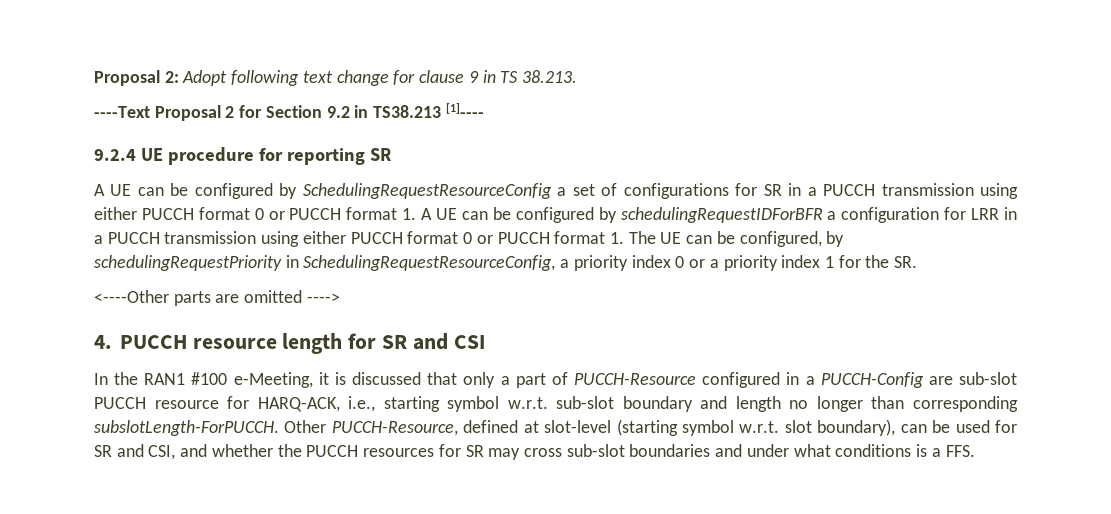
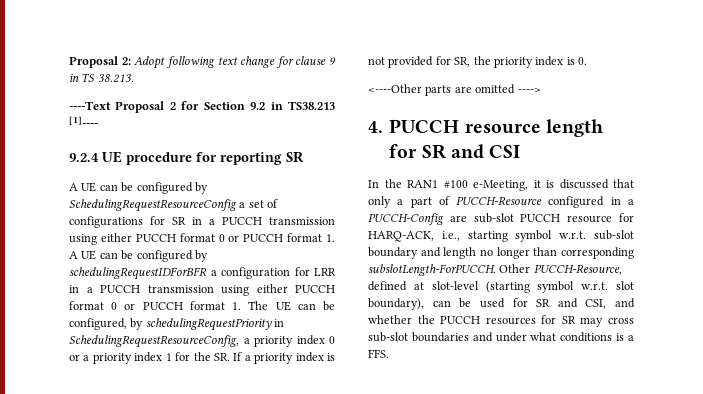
(918, 262) none -> [233,352,335,364] [368,56,587,68] If a priority index is not provided for SR, the priority index is 0.

